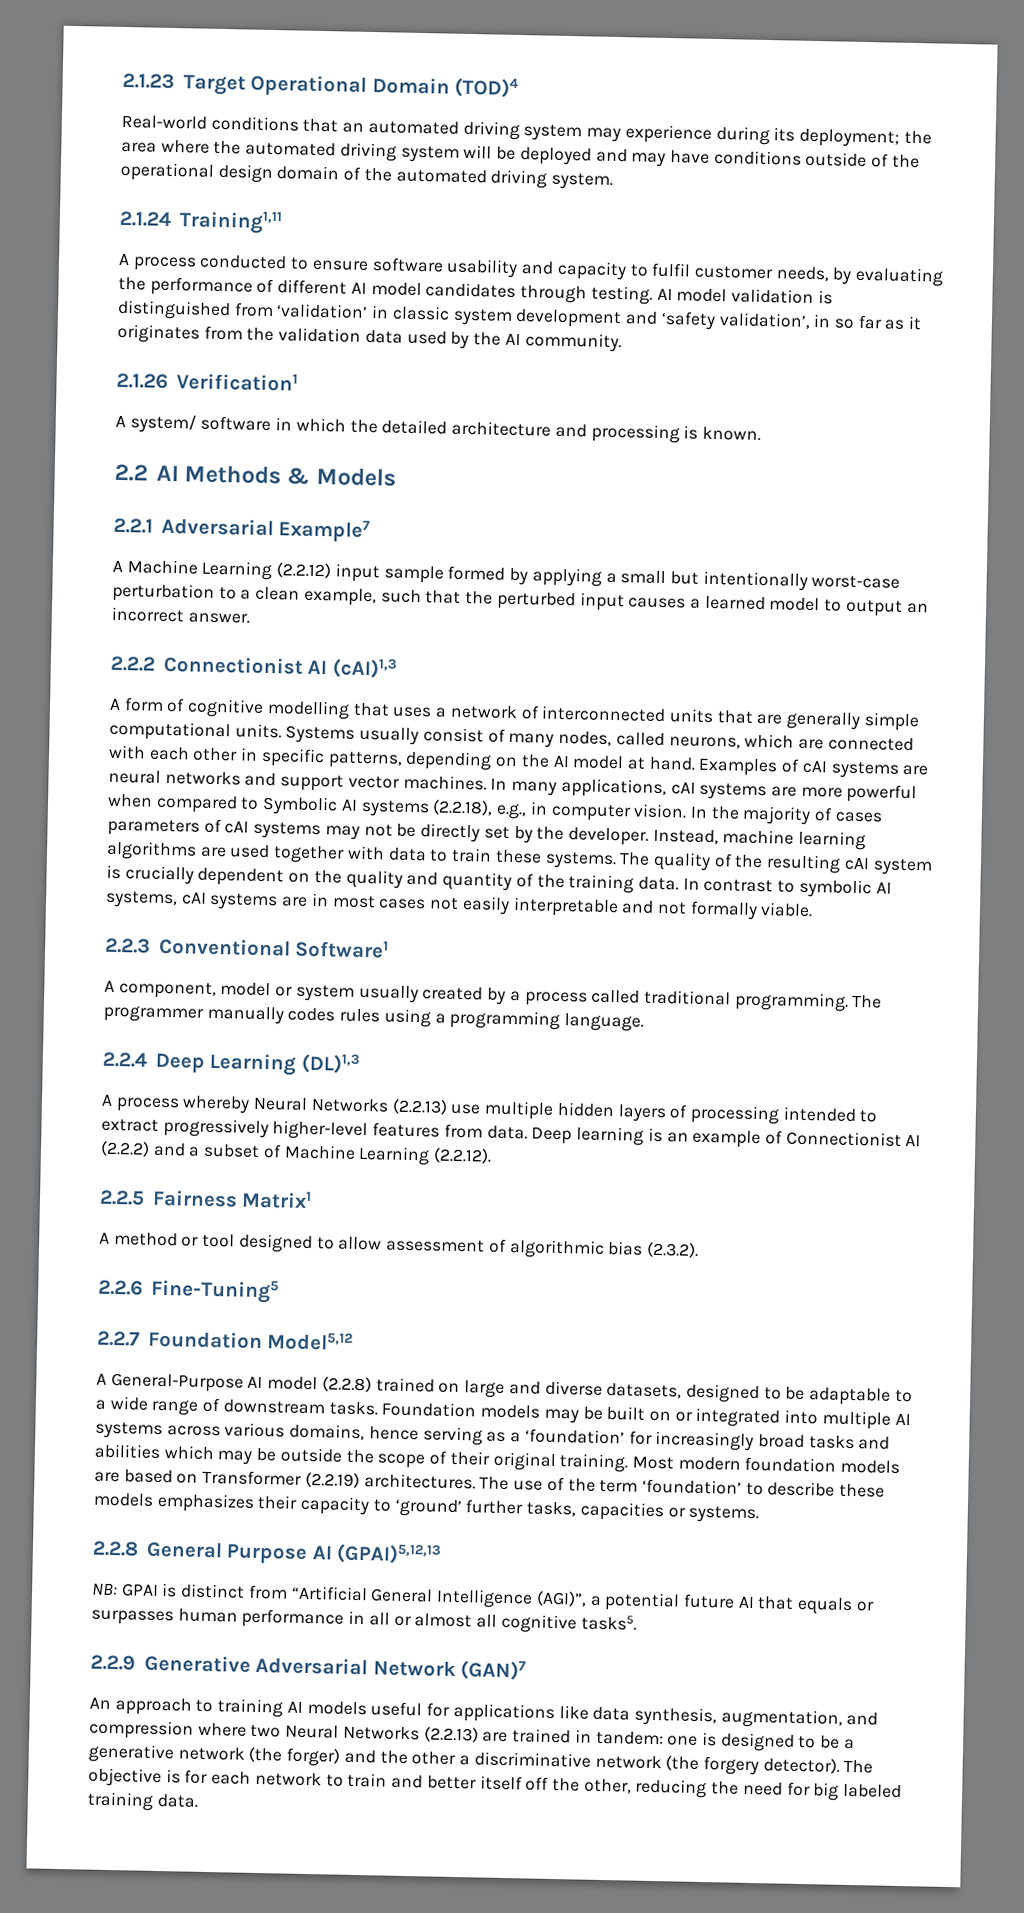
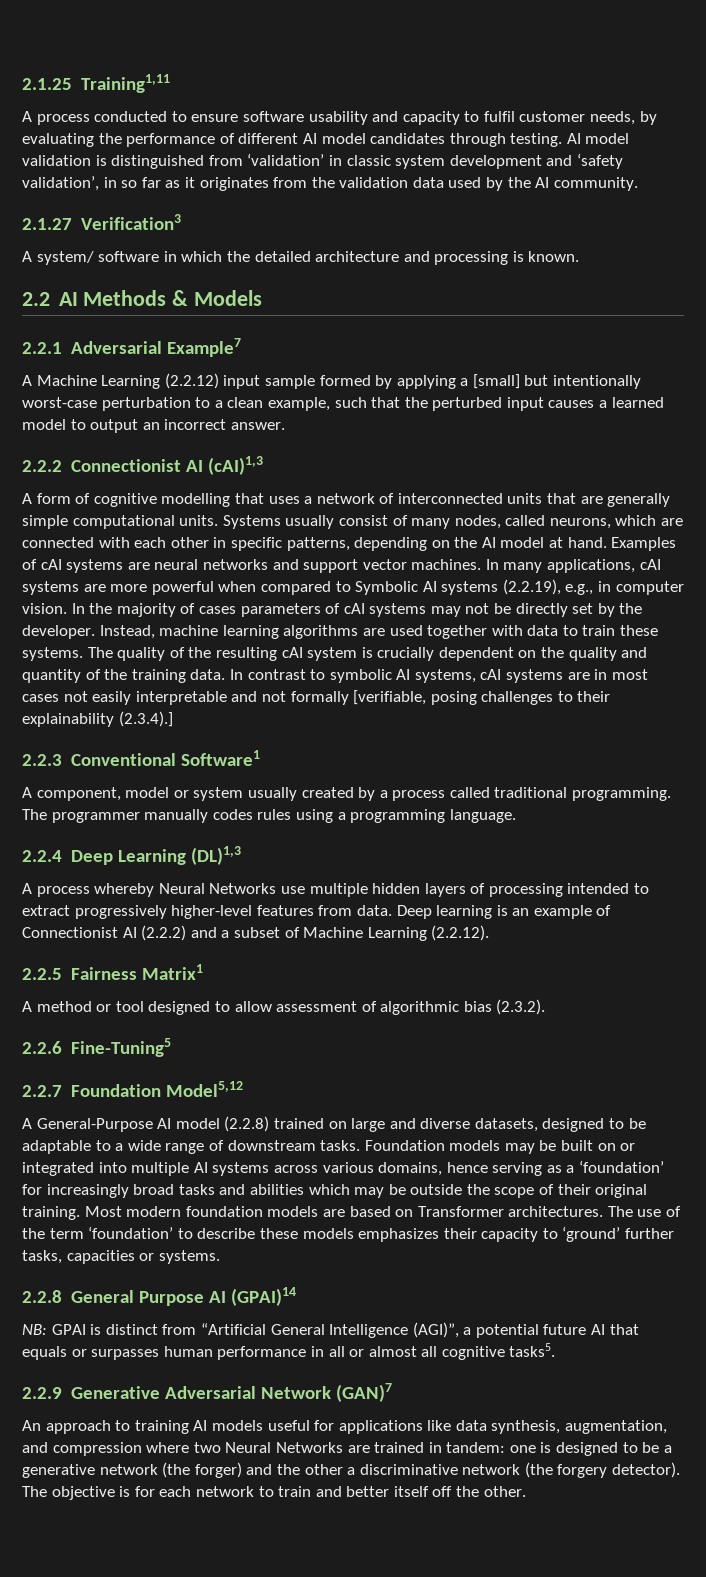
[122,72,520,98] [121,114,932,148] [121,139,920,169] [120,161,614,190] [119,210,172,227] 2.1.23 Target Operational Domain (TOD)4 // Real-world conditions that an automated driving system may experience during its deployment; the area where the automated driving system will be deployed and may have conditions outside of the operational design domain of the automated driving system. // 2.1.24 -> [22,78,72,90] 2.1.25
[116,371,298,392] 2.1.26 Verification1 -> [22,214,181,230] 2.1.27 Verification3
[620,570,667,585] small -> [472,374,520,389] [small]
[432,799,494,816] (2.2.18), -> [502,579,561,595] (2.2.19),
[760,902,814,918] viable. -> [353,690,611,705] [22,711,173,727] [verifiable, posing challenges to their explainability (2.3.4).]
[391,1098,448,1115] (2.2.13) -> (277, 888) none
[304,1471,360,1489] (2.2.19) -> (504, 1211) none
[336,1542,443,1565] (GPAI)5,12,13 -> [230,1287,296,1306] (GPAI)14
[423,1726,479,1743] (2.2.13) -> (343, 1447) none
[583,1778,903,1801] [87,1791,198,1811] other, reducing the need for big labeled training data. -> [483,1486,526,1497] other.

